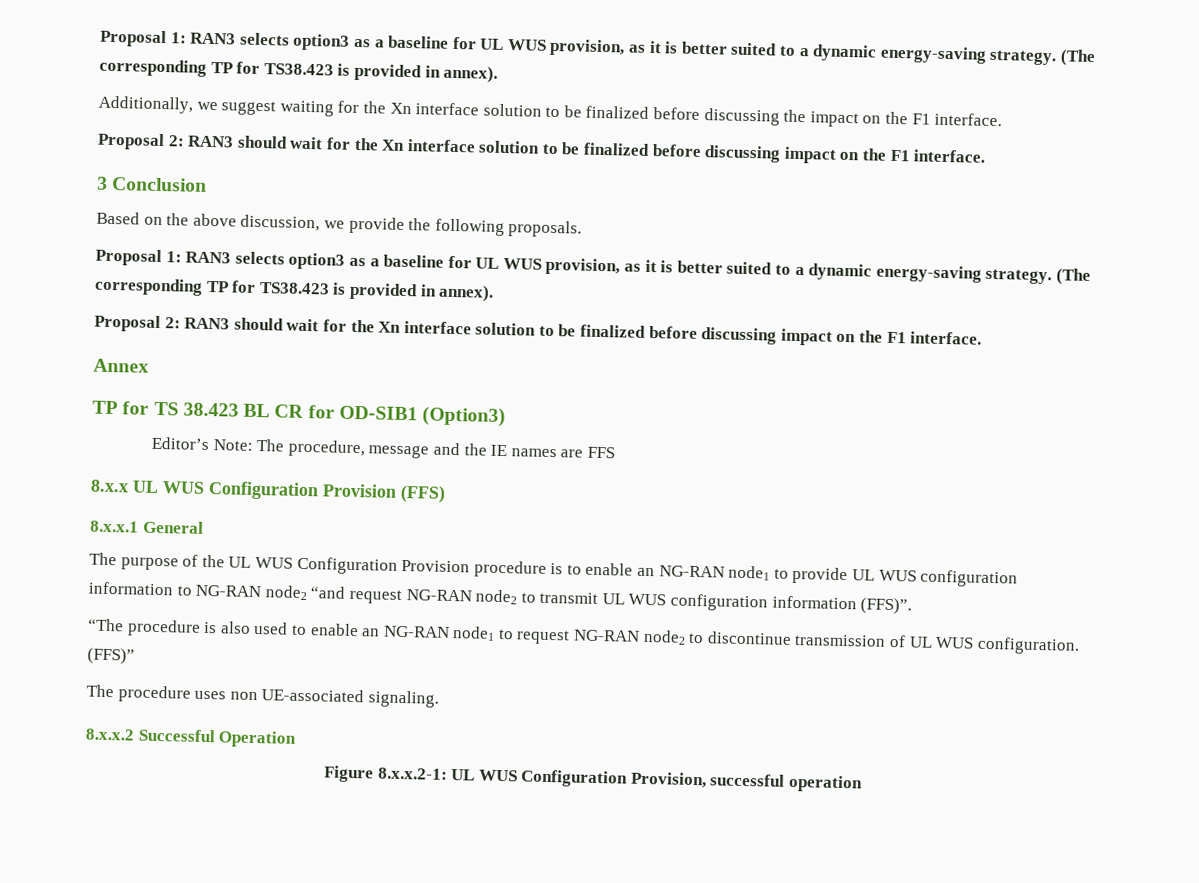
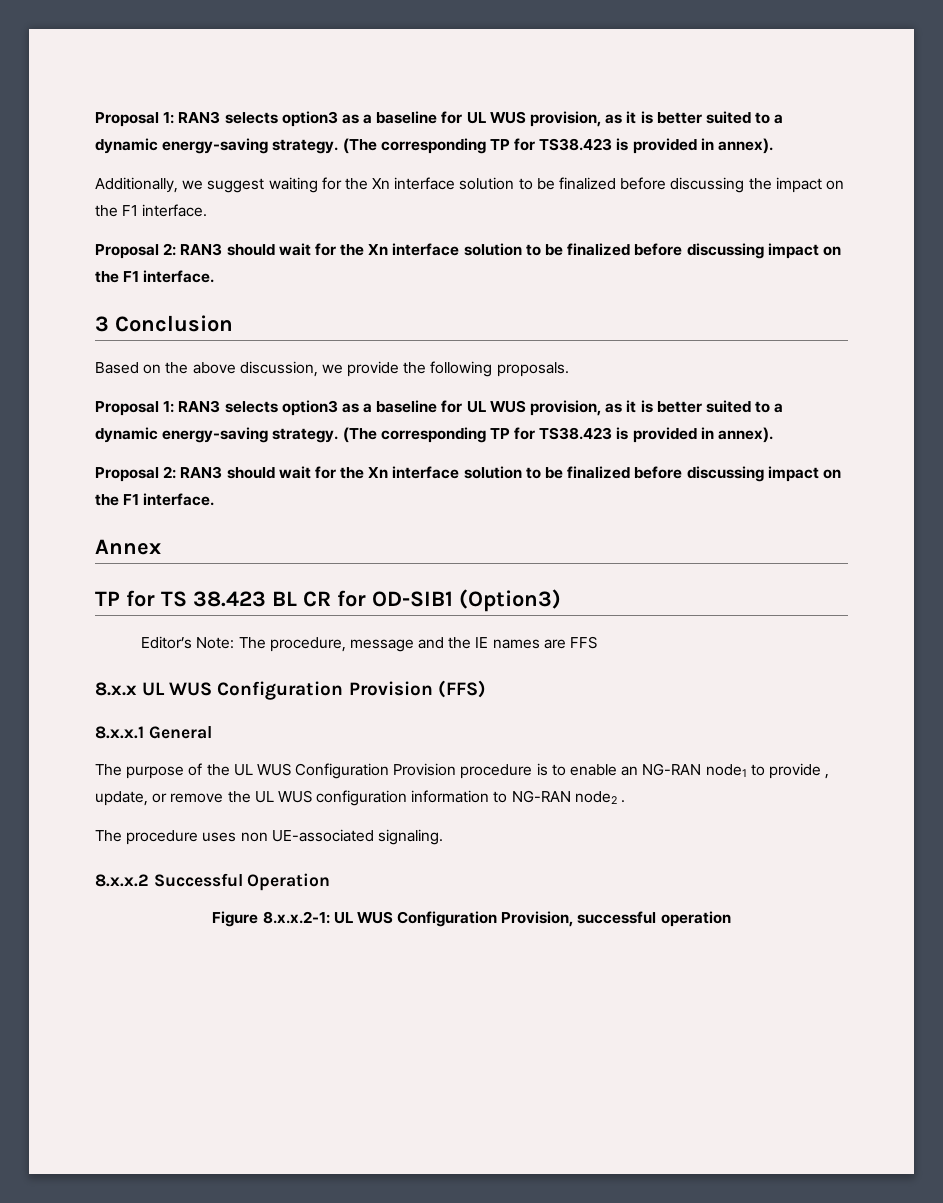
(849, 575) none -> [825,774,830,779] [95,791,251,806] , update, or remove the
[310,586,913,615] [88,618,1080,655] [87,647,135,665] “and request NG-RAN node2 to transmit UL WUS configuration information (FFS)”. // “The procedure is also used to enable an NG-RAN node1 to request NG-RAN node2 to discontinue transmission of UL WUS configuration. (FFS)” -> [621,800,626,803] .

